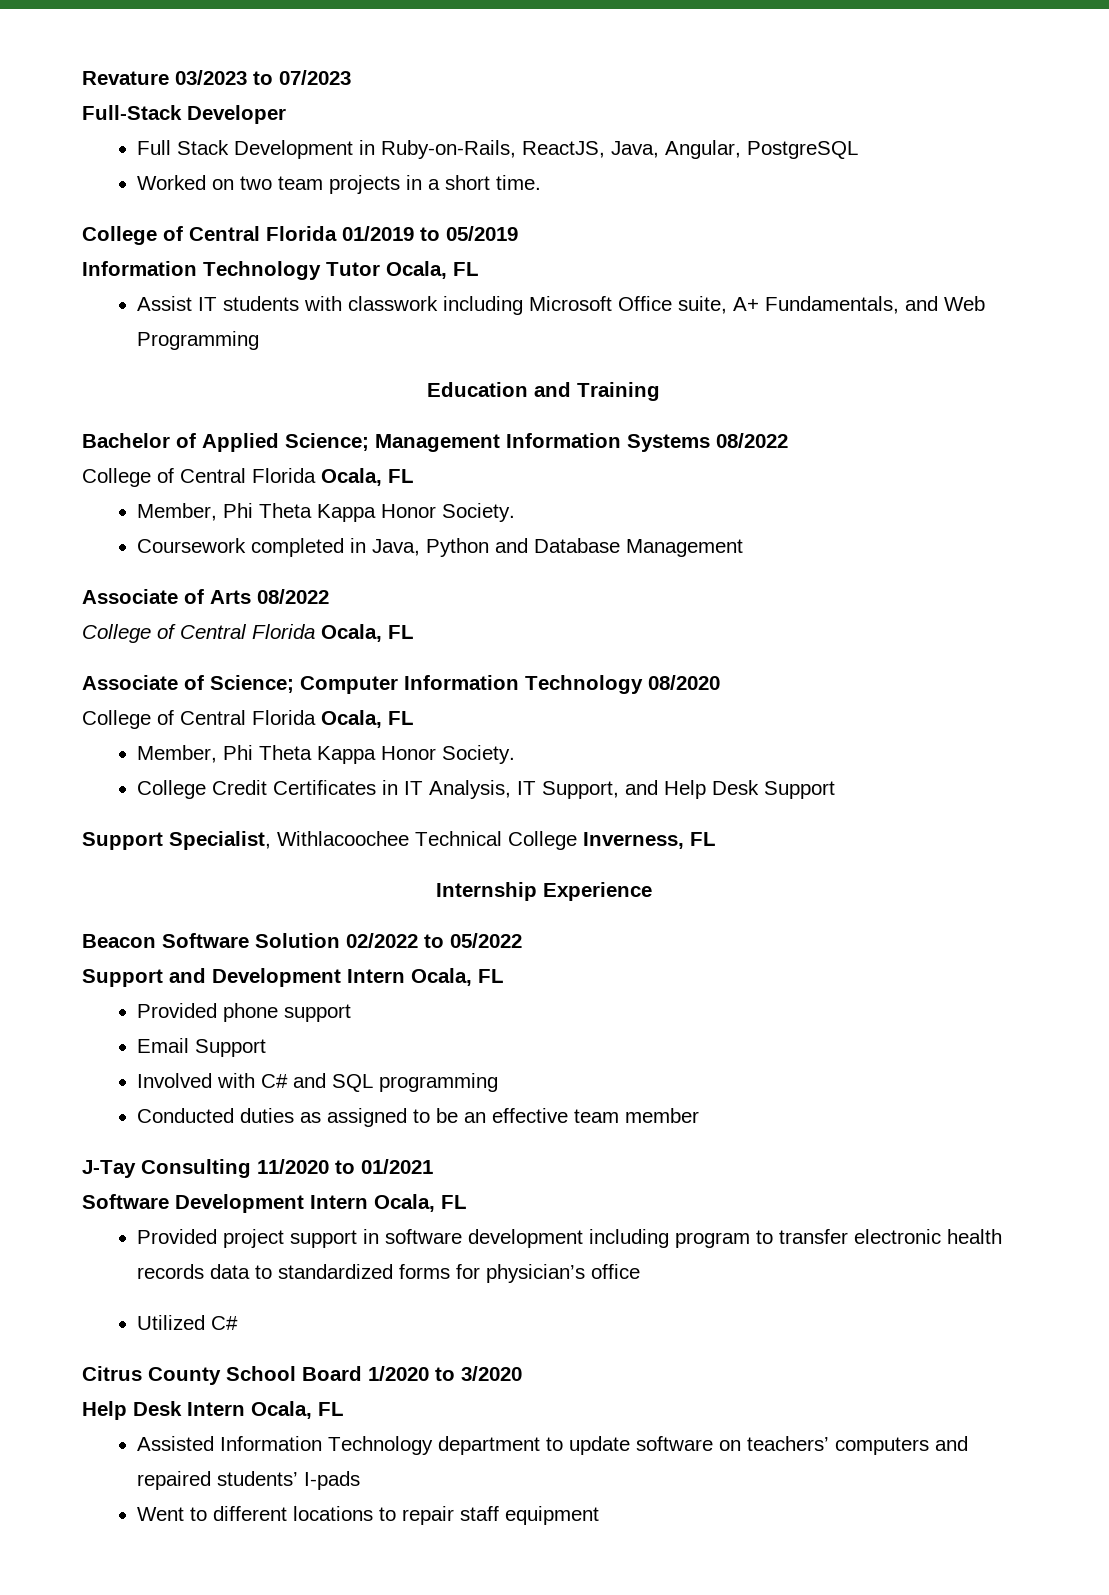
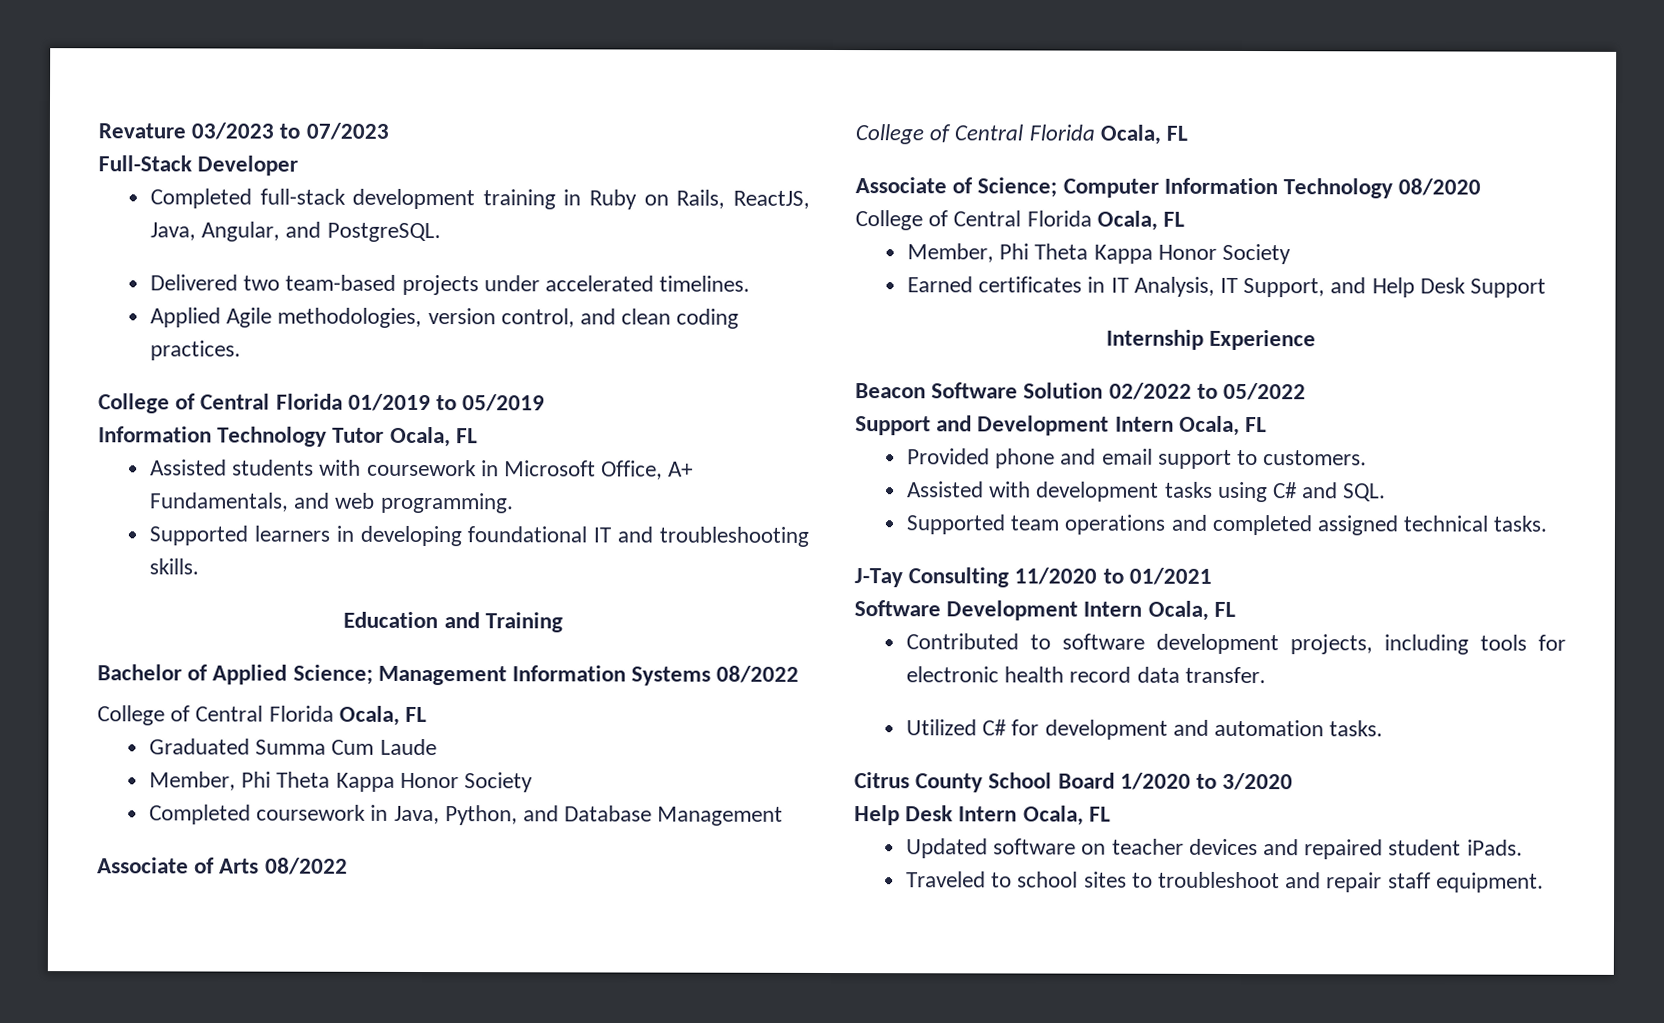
[137,140,859,159] [137,175,542,194] Full Stack Development in Ruby-on-Rails, ReactJS, Java, Angular, PostgreSQL // Worked on two team projects in a short time. -> [149,188,810,210] [149,221,441,243] [149,274,751,296] [149,307,740,329] [149,340,241,361] Completed full-stack development training in Ruby on Rails, ReactJS, Java, Angular, and PostgreSQL. // Delivered two team-based projects under accelerated timelines. // Applied Agile methodologies, version control, and clean coding practices.
[137,296,986,315] [137,331,260,350] Assist IT students with classwork including Microsoft Office suite, A+ Fundamentals, and Web Programming -> [149,459,694,480] [148,492,514,514] [148,525,809,547] [148,558,199,575] Assisted students with coursework in Microsoft Office, A+ Fundamentals, and web programming. // Supported learners in developing foundational IT and troubleshooting skills.
[137,503,516,522] [137,538,345,557] // Member, Phi Theta Kappa Honor Society. // Coursework completed -> [148,738,437,756] [148,771,533,793] [148,804,367,825] // Graduated Summa Cum Laude // Member, Phi Theta Kappa Honor Society // Completed coursework
[426,538,490,557] Python -> [444,805,518,826] Python,
[442,745,516,764] [137,780,377,799] Society. // College Credit Certificates -> [1221,243,1291,265] [906,276,1083,293] Society // Earned certificates
[82,831,716,850] // Support Specialist, Withlacoochee Technical College Inverness, FL -> (1546, 288) none
[284,1004,352,1022] [137,1038,267,1057] [137,1073,499,1092] [137,1108,700,1127] support // Email Support // Involved with C# and SQL programming // Conducted duties as assigned to be an effective team member -> [1060,448,1368,469] [906,481,1387,503] [905,514,1548,536] and email support to customers. // Assisted with development tasks using C# and SQL. // Supported team operations and completed assigned technical tasks.
[137,1229,1003,1248] [137,1264,641,1283] [137,1315,239,1330] Provided project support in software development including program to transfer electronic health records data to standardized forms for physician’s office // Utilized C# -> [905,633,1566,655] [905,666,1266,684] [905,719,1384,740] Contributed to software development projects, including tools for electronic health record data transfer. // Utilized C# for development and automation tasks.
[137,1436,969,1455] [137,1471,361,1490] [137,1506,397,1521] Assisted Information Technology department to update software on teachers’ computers and repaired students’ I-pads // Went to different locations to -> [905,838,1523,860] [905,871,1322,889] Updated software on teacher devices and repaired student iPads. // Traveled to school sites to troubleshoot and
[505,1506,600,1525] equipment -> [1435,872,1544,893] equipment.

